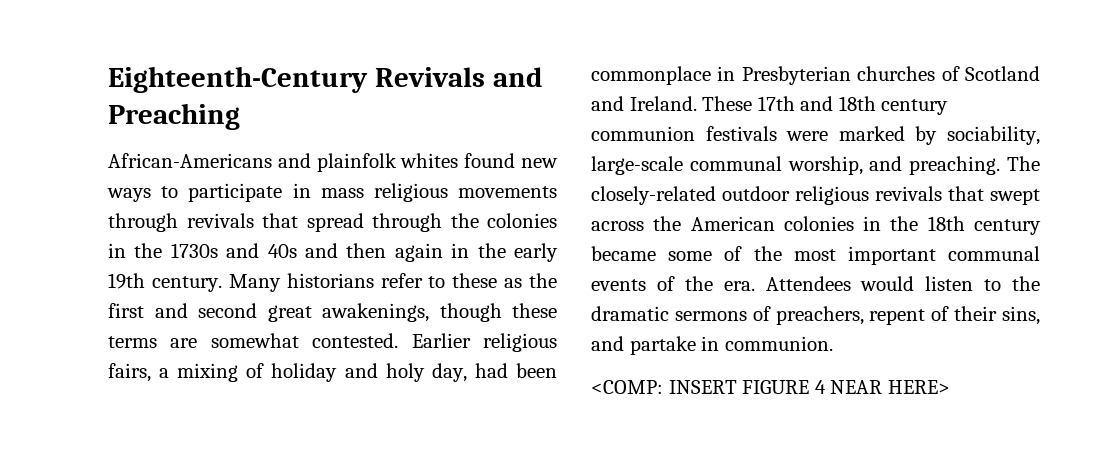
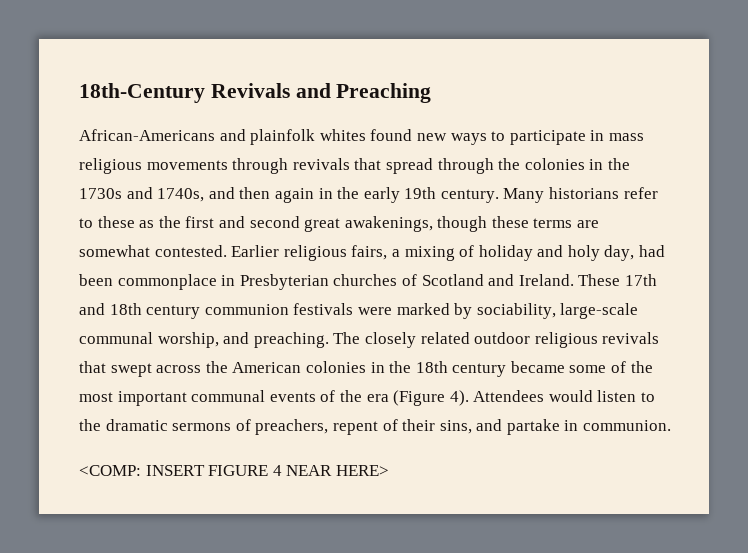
[108,66,368,93] Eighteenth-Century -> [79,83,205,103] 18th-Century
[267,244,297,258] 40s -> [157,188,205,202] 1740s,
[591,186,716,205] closely-related -> [364,332,470,348] closely related
[723,281,755,291] era. -> [366,390,469,406] era (Figure 4).

